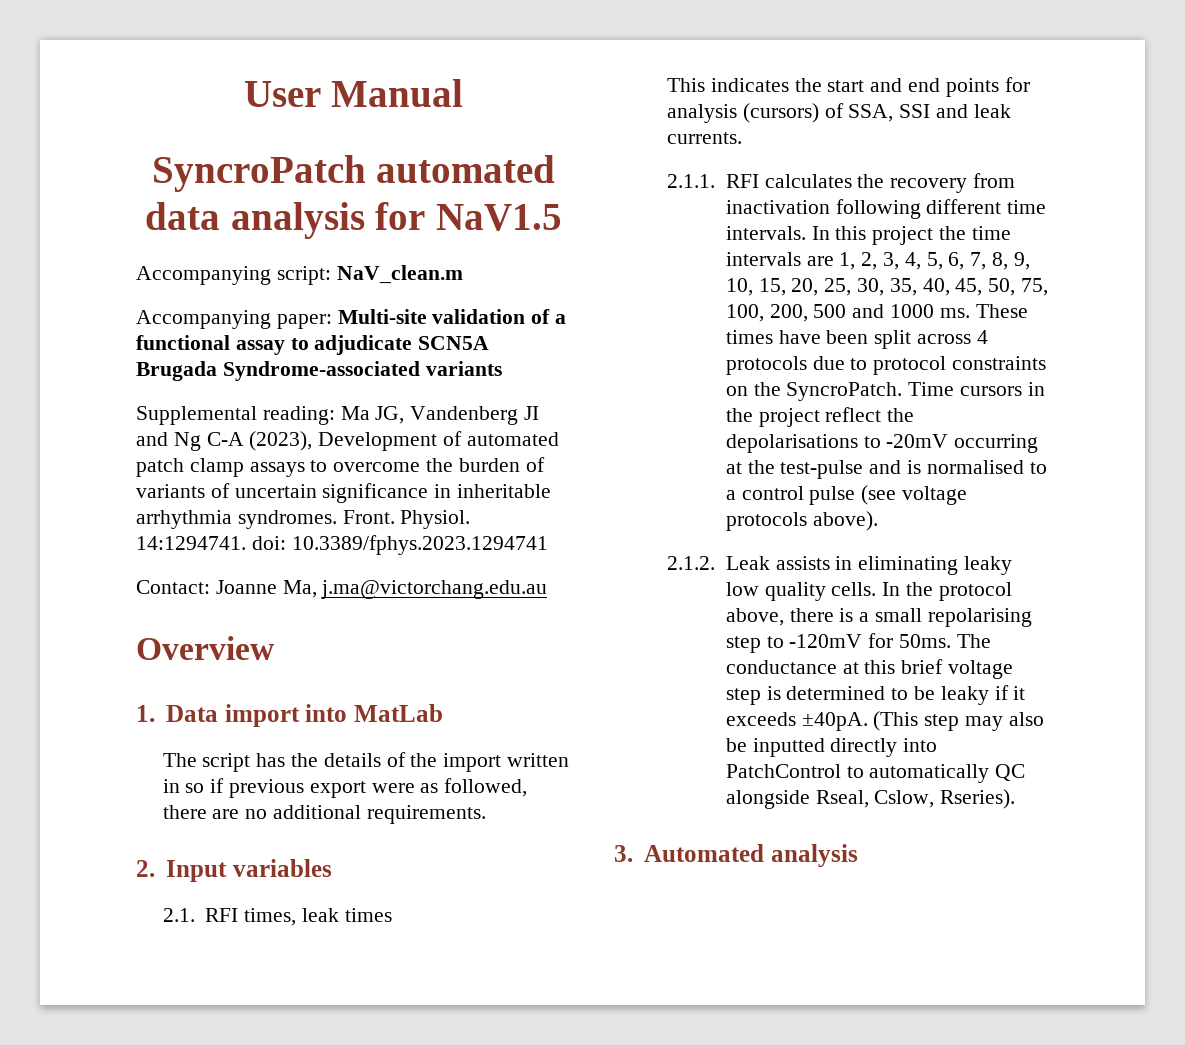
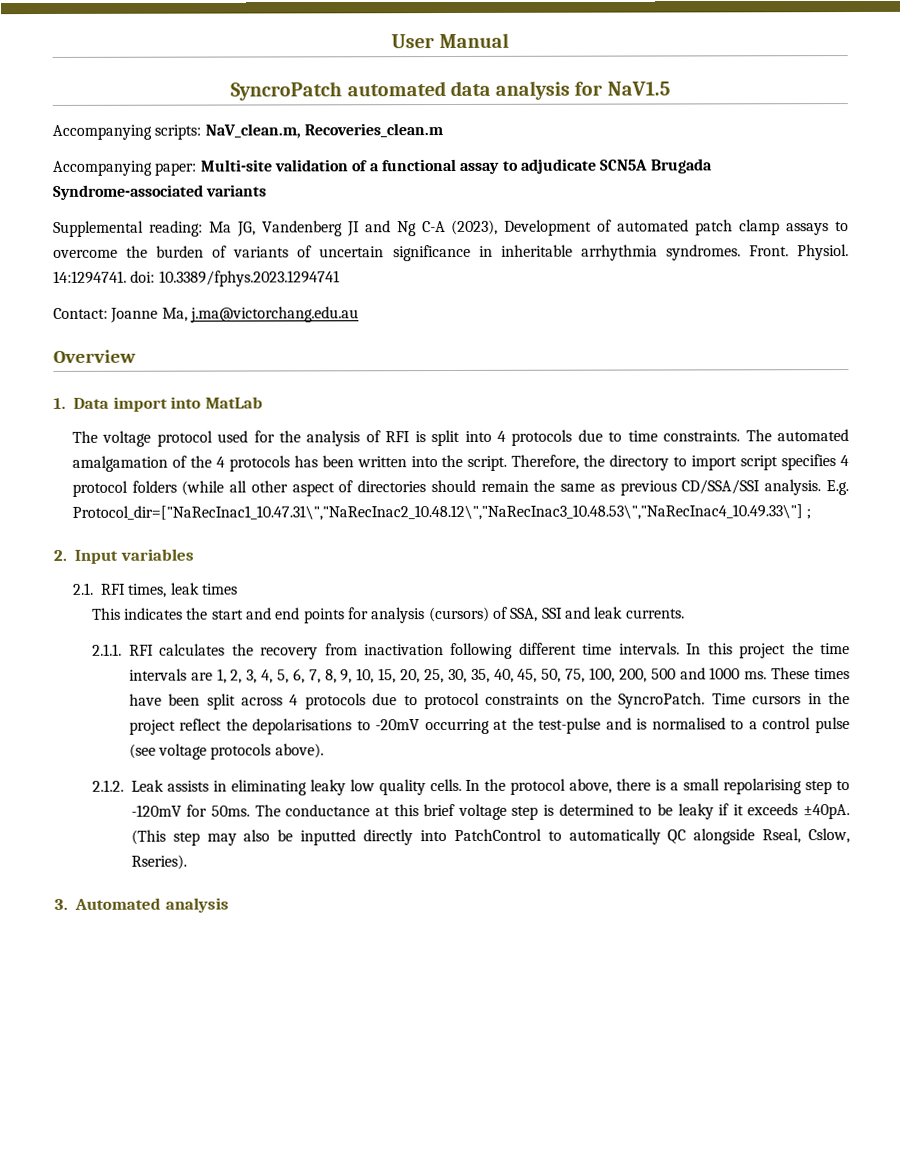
[276,265,463,285] script: NaV_clean.m -> [154,123,443,140] scripts: NaV_clean.m, Recoveries_clean.m
[202,752,569,772] [162,778,528,798] [162,805,486,824] script has the details of the import written in so if previous export were as followed, there are no additional requirements. -> [102,429,850,447] [71,454,849,472] [71,479,850,497] [71,504,812,521] voltage protocol used for the analysis of RFI is split into 4 protocols due to time constraints. The automated amalgamation of the 4 protocols has been written into the script. Therefore, the directory to import script specifies 4 protocol folders (while all other aspect of directories should remain the same as previous CD/SSA/SSI analysis. E.g. Protocol_dir=["NaRecInac1_10.47.31\","NaRecInac2_10.48.12\","NaRecInac3_10.48.53\","NaRecInac4_10.49.33\"] ;

